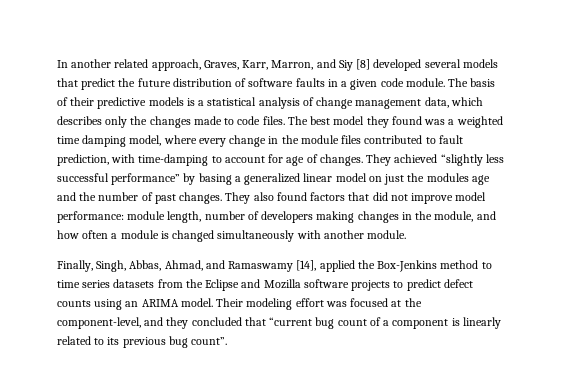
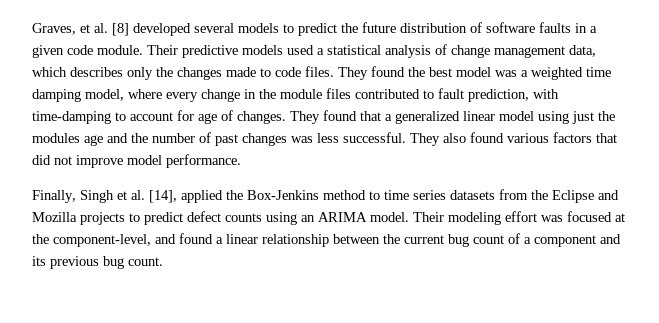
[57,59,353,71] In another related approach, Graves, Karr, Marron, and Siy -> [32,23,108,35] Graves, et al.
[57,78,78,87] that -> [283,24,294,33] to
[448,78,496,87] [57,97,95,106] The basis of their -> [147,45,178,55] Their
[186,98,195,106] is -> [287,45,314,55] used
[287,116,422,128] The best model they found -> [338,66,491,80] They found the best model
[394,154,504,166] [57,173,232,185] achieved “slightly less successful performance” by basing -> [323,110,381,121] found that
[368,176,382,182] on -> [538,111,569,124] using
[179,192,223,204] changes. -> [242,132,406,146] changes was less successful.
(307, 196) none -> [507,133,549,143] various
[57,211,496,223] [57,230,407,242] [57,260,294,272] performance: module length, number of developers making changes in the module, and how often a module is changed simultaneously with another module. // Finally, Singh, Abbas, Ahmad, and Ramaswamy -> [166,154,241,168] [32,190,145,203] performance. // Finally, Singh et al.
[303,279,349,288] software -> (77, 217) none
[166,317,313,329] they concluded that “current -> [179,233,444,247] found a linear relationship between the current
[451,317,501,329] [57,336,105,345] is linearly related to -> [600,234,621,244] and
[191,337,228,345] count”. -> [128,257,163,266] count.

